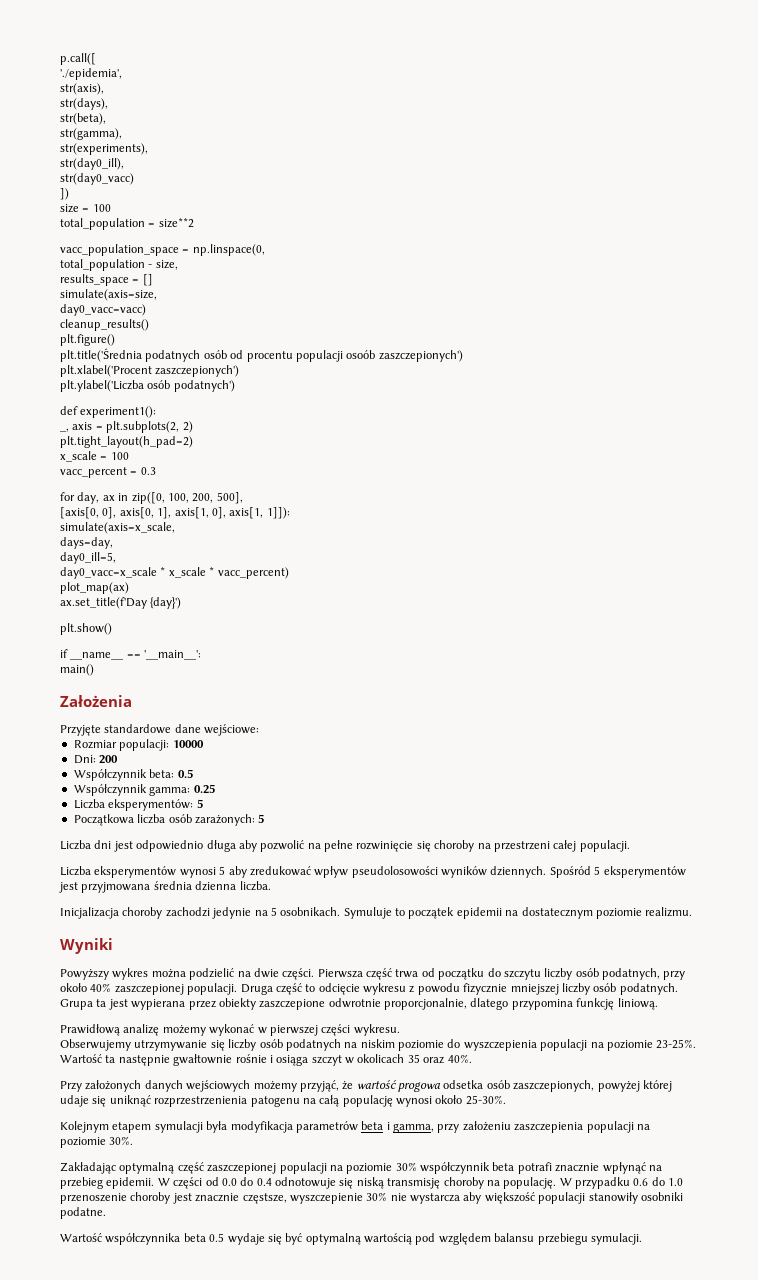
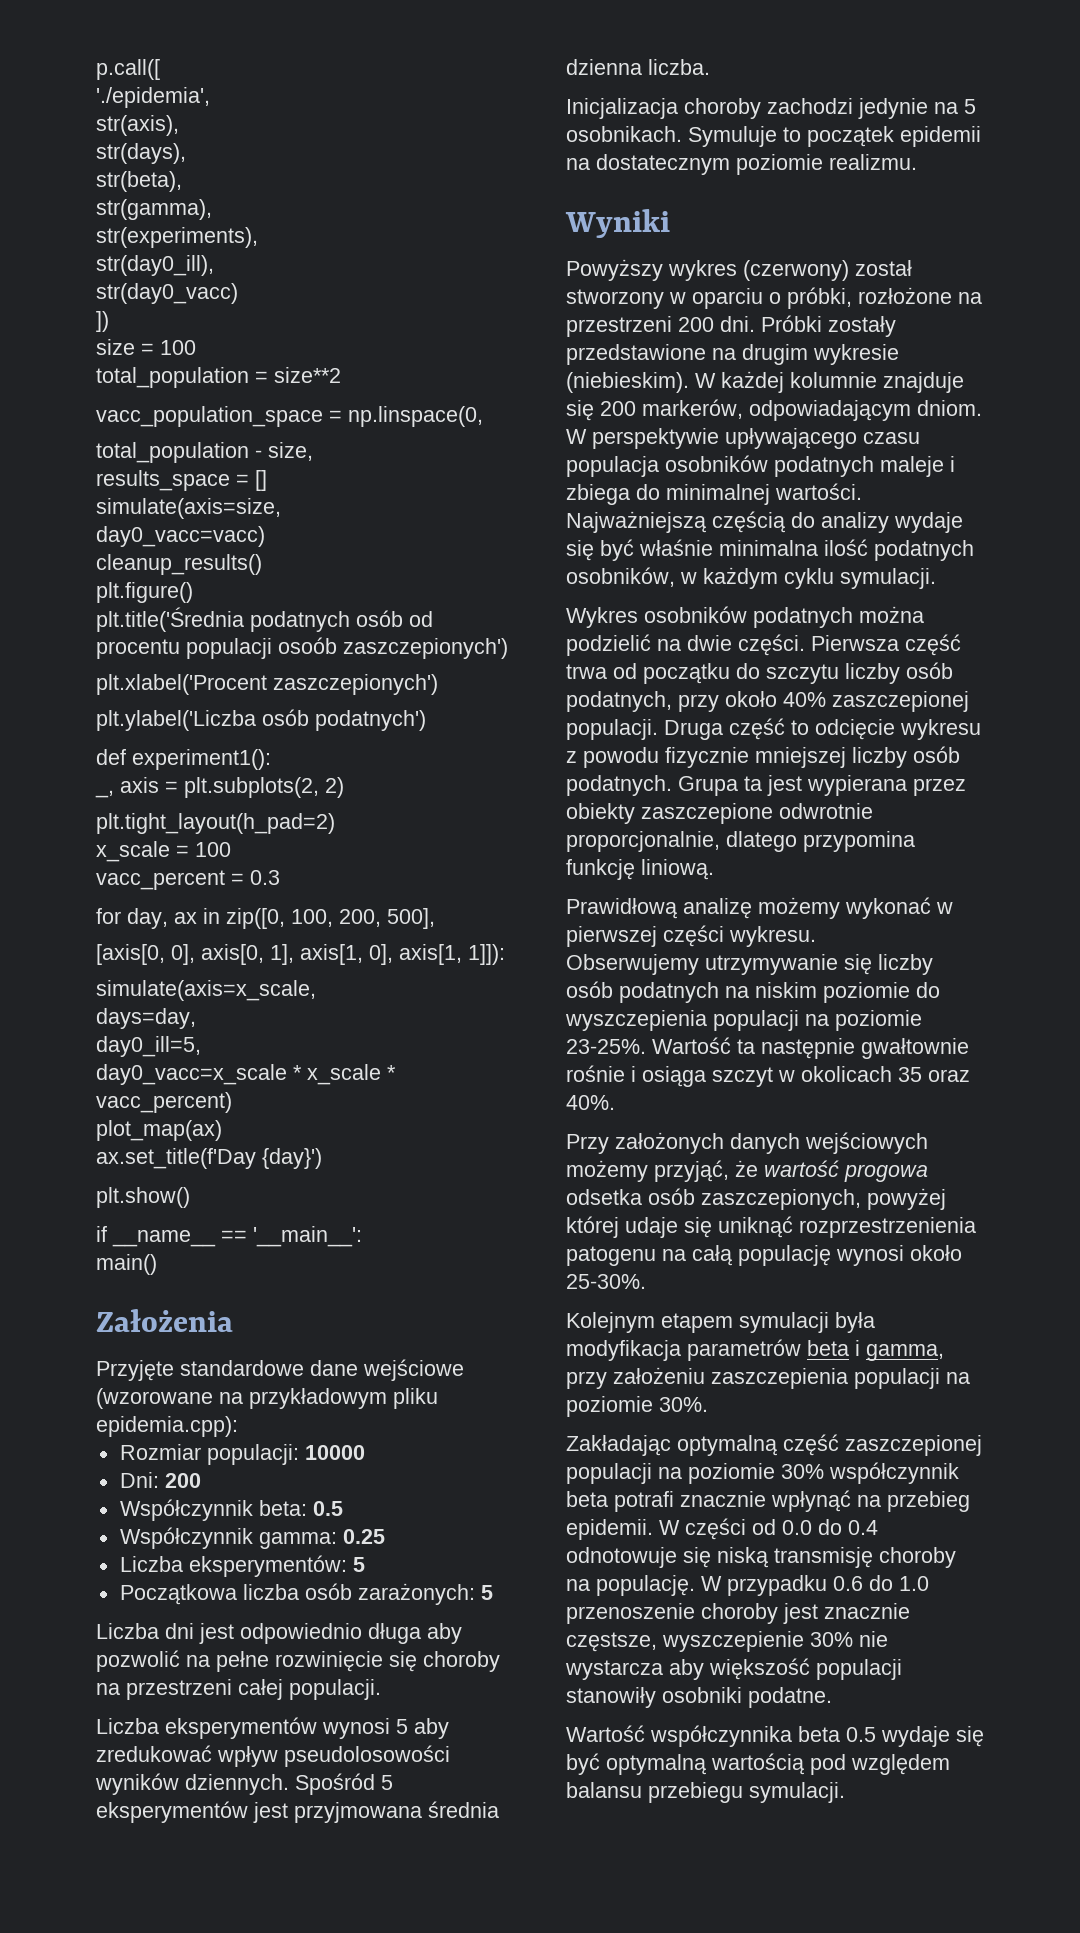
[204,724,260,736] wejściowe: -> [363,1359,464,1381] [96,1388,438,1409] [96,1416,238,1437] wejściowe (wzorowane na przykładowym pliku epidemia.cpp):
(149, 974) none -> [743,260,912,281] [566,287,982,309] [566,315,896,337] [566,344,899,365] [566,371,964,393] [566,399,982,421] [566,428,920,449] [566,455,955,477] [566,483,862,505] [566,511,963,533] [566,539,974,561] [566,567,936,589] [566,606,853,628] (czerwony) został stworzony w oparciu o próbki, rozłożone na przestrzeni 200 dni. Próbki zostały przedstawione na drugim wykresie (niebieskim). W każdej kolumnie znajduje się 200 markerów, odpowiadającym dniom. W perspektywie upływającego czasu populacja osobników podatnych maleje i zbiega do minimalnej wartości. Najważniejszą częścią do analizy wydaje się być właśnie minimalna ilość podatnych osobników, w każdym cyklu symulacji. // Wykres osobników podatnych

